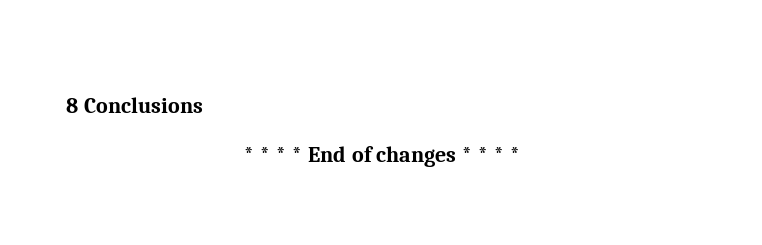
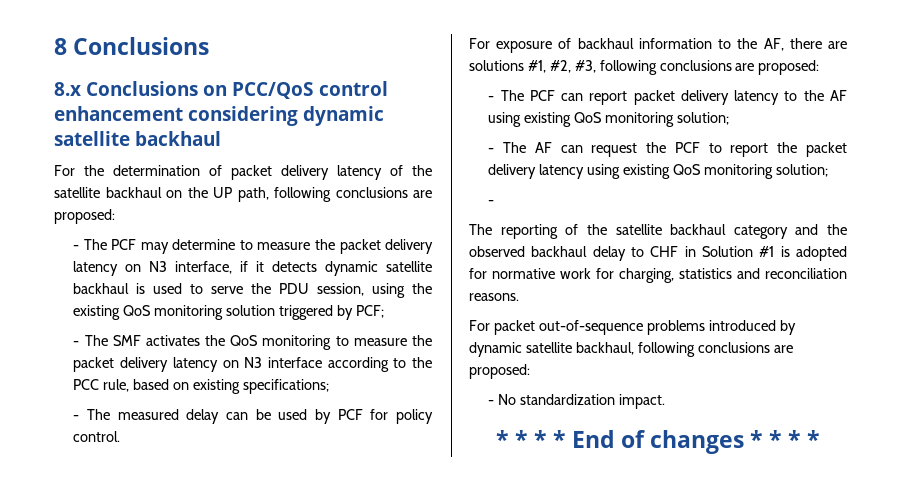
(203, 105) none -> [54,81,388,99] [54,106,385,126] [54,131,222,146] [54,165,432,180] [54,187,432,202] [54,209,115,224] [73,239,433,254] [73,261,432,276] [73,283,433,298] [73,305,384,320] [73,335,432,350] [73,357,433,372] [73,379,330,394] [73,409,433,424] [73,431,121,442] [469,38,847,53] [469,60,820,75] [488,90,847,105] [488,112,730,127] [488,142,847,157] [488,164,828,179] [488,200,495,205] [469,224,847,239] [469,246,847,261] [469,268,847,283] [469,293,519,301] [469,320,796,335] [469,342,793,357] [469,364,530,379] [488,394,666,409] // 8.x Conclusions on PCC/QoS control enhancement considering dynamic satellite backhaul // For the determination of packet delivery latency of the satellite backhaul on the UP path, following conclusions are proposed: // - The PCF may determine to measure the packet delivery latency on N3 interface, if it detects dynamic satellite backhaul is used to serve the PDU session, using the existing QoS monitoring solution triggered by PCF; // - The SMF activates the QoS monitoring to measure the packet delivery latency on N3 interface according to the PCC rule, based on existing specifications; // - The measured delay can be used by PCF for policy control. // For exposure of backhaul information to the AF, there are solutions #1, #2, #3, following conclusions are proposed: // - The PCF can report packet delivery latency to the AF using existing QoS monitoring solution; // - The AF can request the PCF to report the packet delivery latency using existing QoS monitoring solution; // - // The reporting of the satellite backhaul category and the observed backhaul delay to CHF in Solution #1 is adopted for normative work for charging, statistics and reconciliation reasons. // For packet out-of-sequence problems introduced by dynamic satellite backhaul, following conclusions are proposed: // - No standardization impact.

